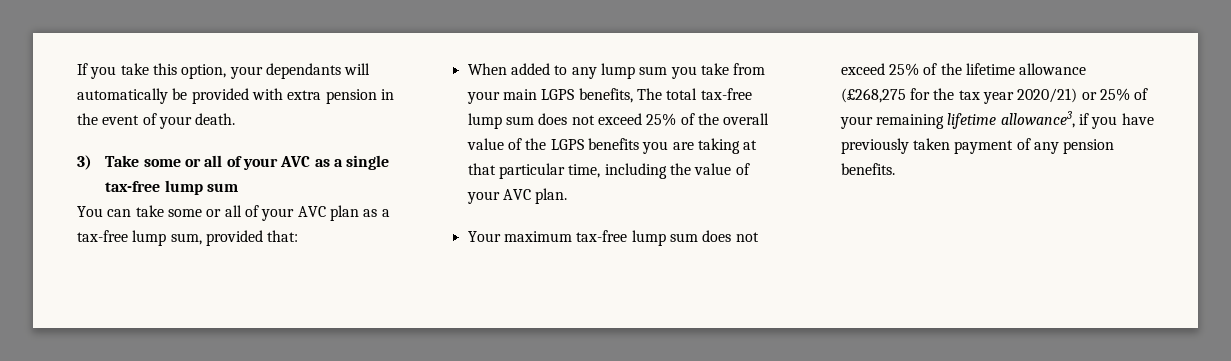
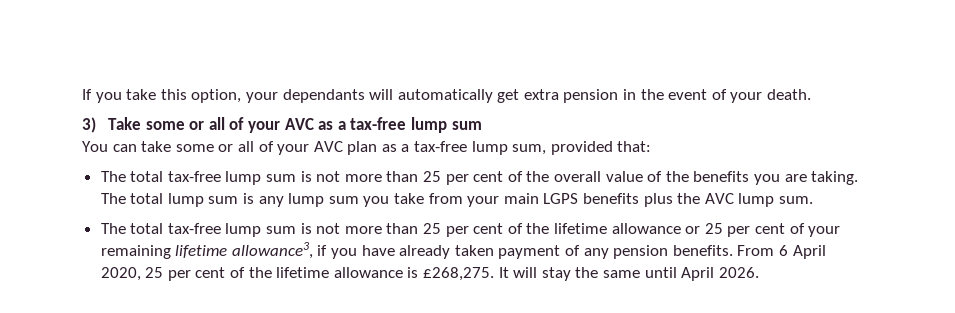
[172,88,283,104] be provided with -> [497,89,520,103] get
[346,155,390,170] single -> (346, 125) none
[467,63,568,75] When added to -> [100,171,859,185] [100,193,255,207] The total tax-free lump sum is not more than 25 per cent of the overall value of the benefits you are taking. The total lump sum is
[578,88,752,103] [467,113,770,129] [466,138,758,154] [467,163,750,179] [466,188,568,204] [467,230,759,246] [840,63,1087,76] [840,88,1130,104] benefits, The total tax-free lump sum does not exceed 25% of the overall value of the LGPS benefits you are taking at that particular time, including the value of your AVC plan. // Your maximum tax-free lump sum does not exceed 25% of the lifetime allowance (£268,275 for the tax year 2020/21) or 25% -> [582,193,813,207] [100,223,785,237] benefits plus the AVC lump sum. // The total tax-free lump sum is not more than 25 per cent of the lifetime allowance or 25 per cent
[840,138,909,154] previously -> [399,245,451,259] already
(895, 169) none -> [737,245,826,259] [100,267,759,281] From 6 April 2020, 25 per cent of the lifetime allowance is £268,275. It will stay the same until April 2026.

